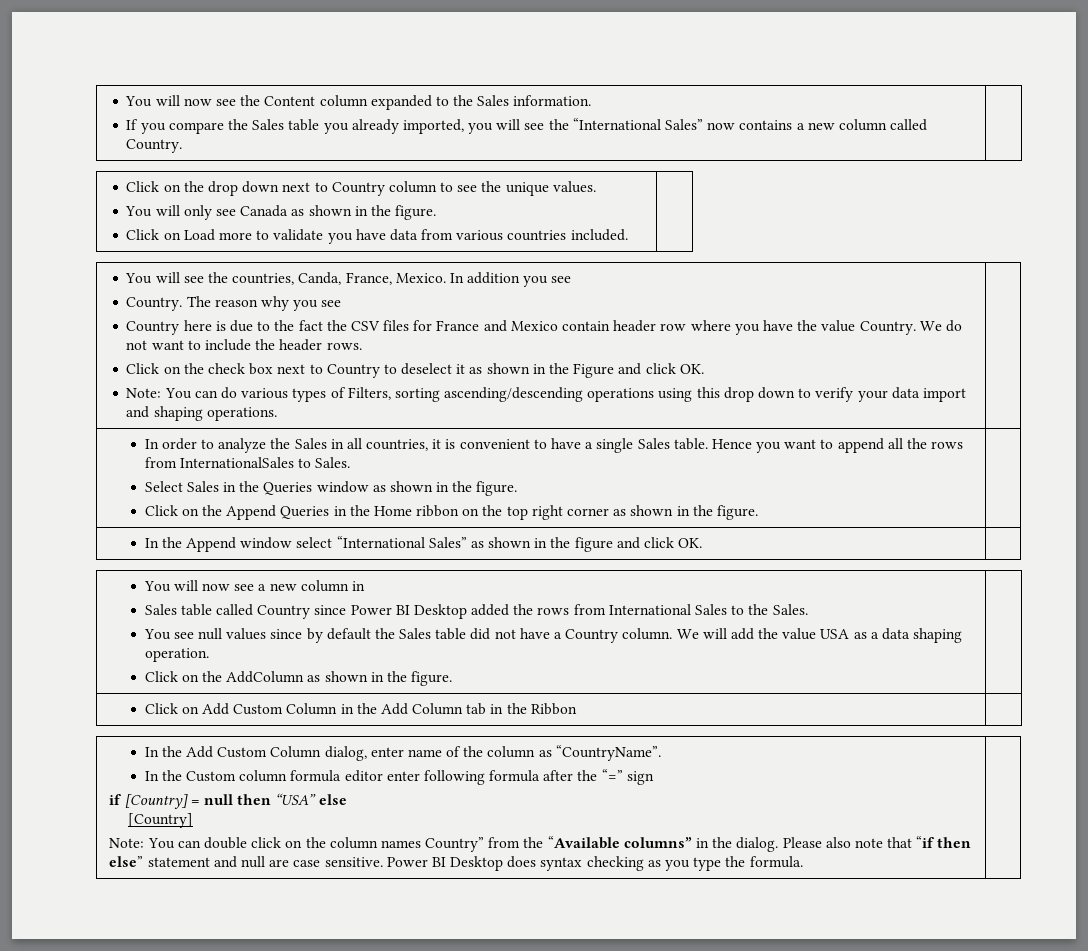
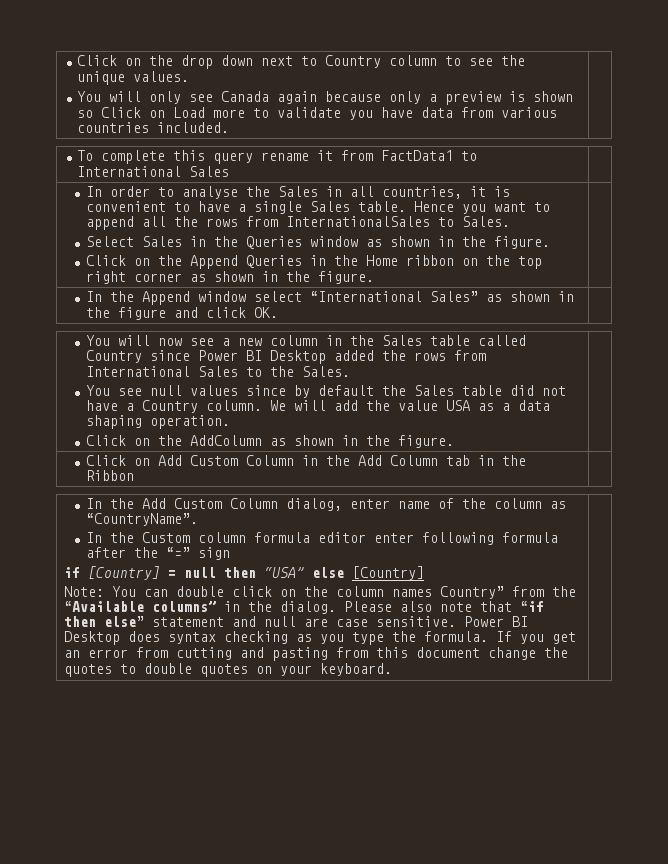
[125,95,592,110] [126,118,928,134] [126,139,183,153] You will now see the Content column expanded to the Sales information. // If you compare the Sales table you already imported, you will see the “International Sales” now contains a new column called Country. | // -> (76, 60) none
[291,205,437,220] as shown in the figure. // -> [276,91,573,105] [76,110,93,118] again because only a preview is shown so
[125,272,572,287] [126,296,342,311] [126,320,962,335] [126,339,362,351] [126,363,704,378] [126,387,966,402] [126,406,277,421] You will see the countries, Canda, France, Mexico. In addition you see // Country. The reason why you see // Country here is due to the fact the CSV files for France and Mexico contain header row where you have the value Country. We do not want to include the header rows. // Click on the check box next to Country to deselect it as shown in the Figure and click OK. // Note: You can do various types of Filters, sorting ascending/descending operations using this drop down to verify your data import and shaping operations. -> [76,150,477,164] [76,166,229,177] To complete this query rename it from FactData1 to International Sales
[218,438,267,453] analyze -> [181,186,238,199] analyse
(365, 586) // -> [349,335,374,346] the
(347, 799) // -> (345, 572) none
(803, 862) none -> [496,631,577,644] [64,647,569,661] [64,663,393,677] If you get an error from cutting and pasting from this document change the quotes to double quotes on your keyboard.

